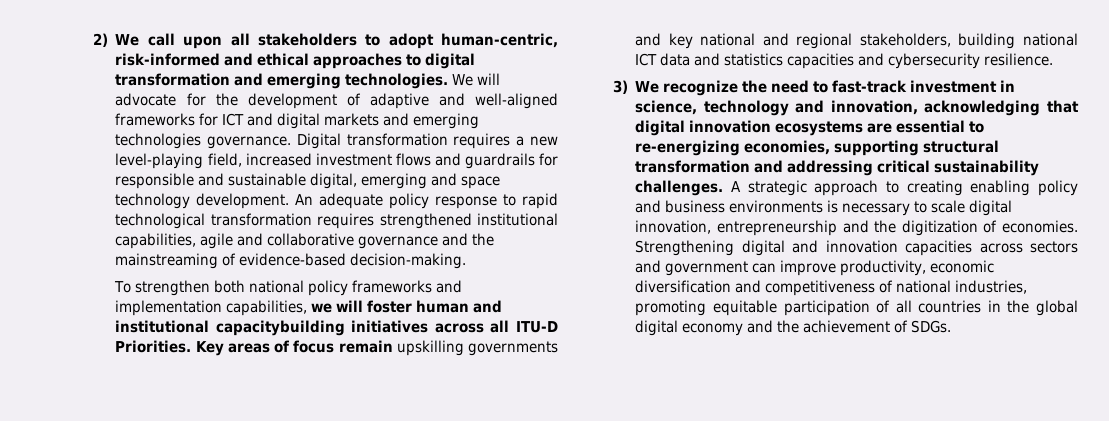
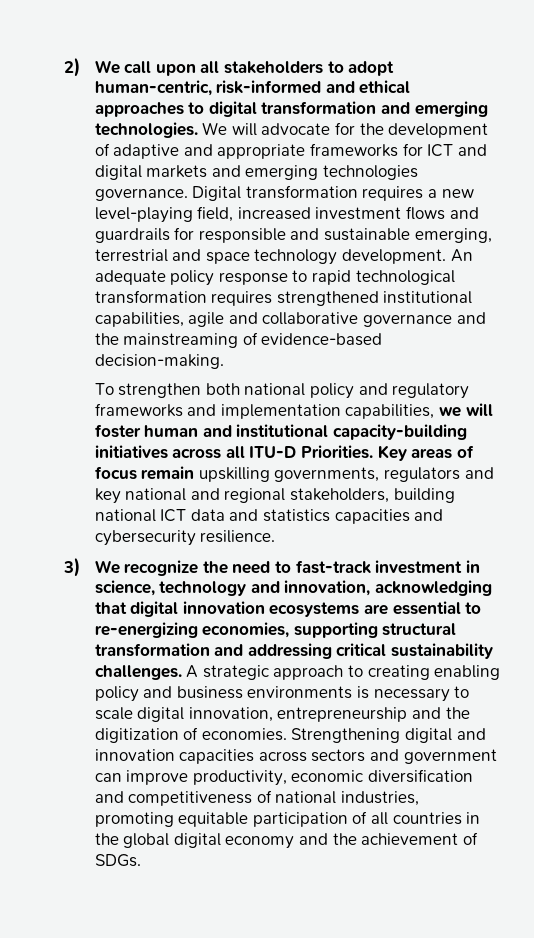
[474,93,558,109] well-aligned -> [217,144,306,159] appropriate
[310,173,428,189] digital, emerging -> [414,228,492,243] [94,249,168,262] emerging, terrestrial
(349, 288) none -> [358,383,470,399] and regulatory
[215,320,345,336] capacitybuilding -> [332,424,467,440] capacity-building
[468,341,558,356] governments -> [274,467,460,482] governments, regulators

